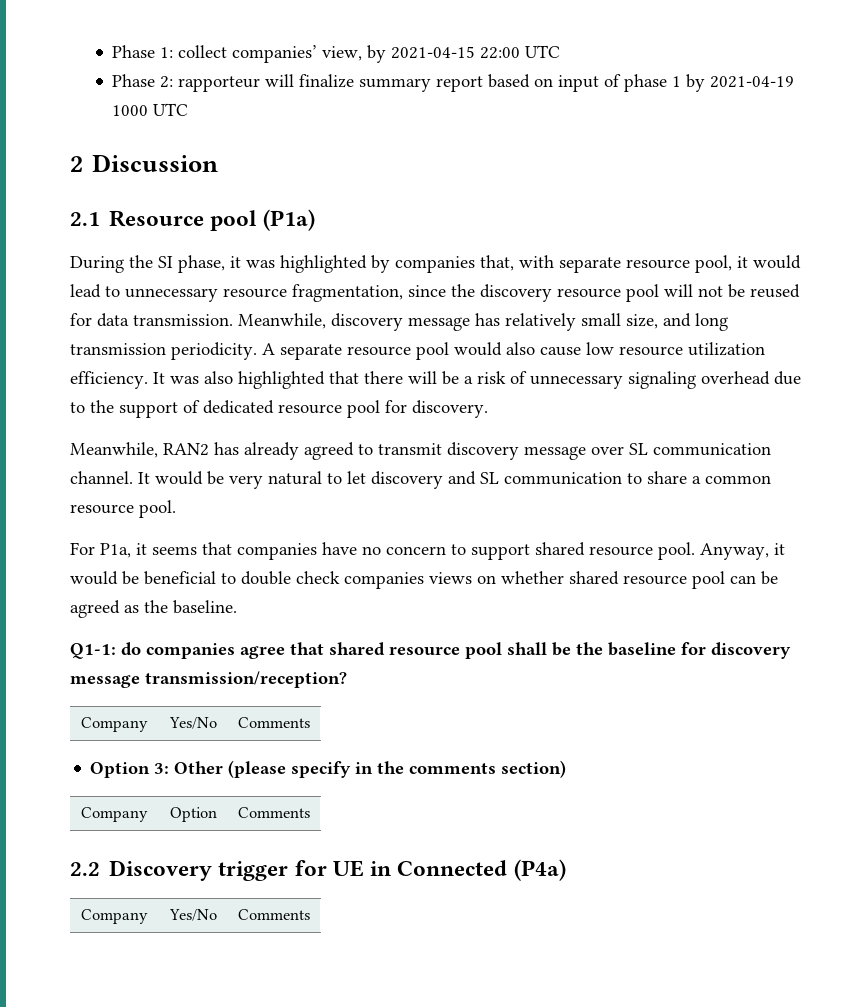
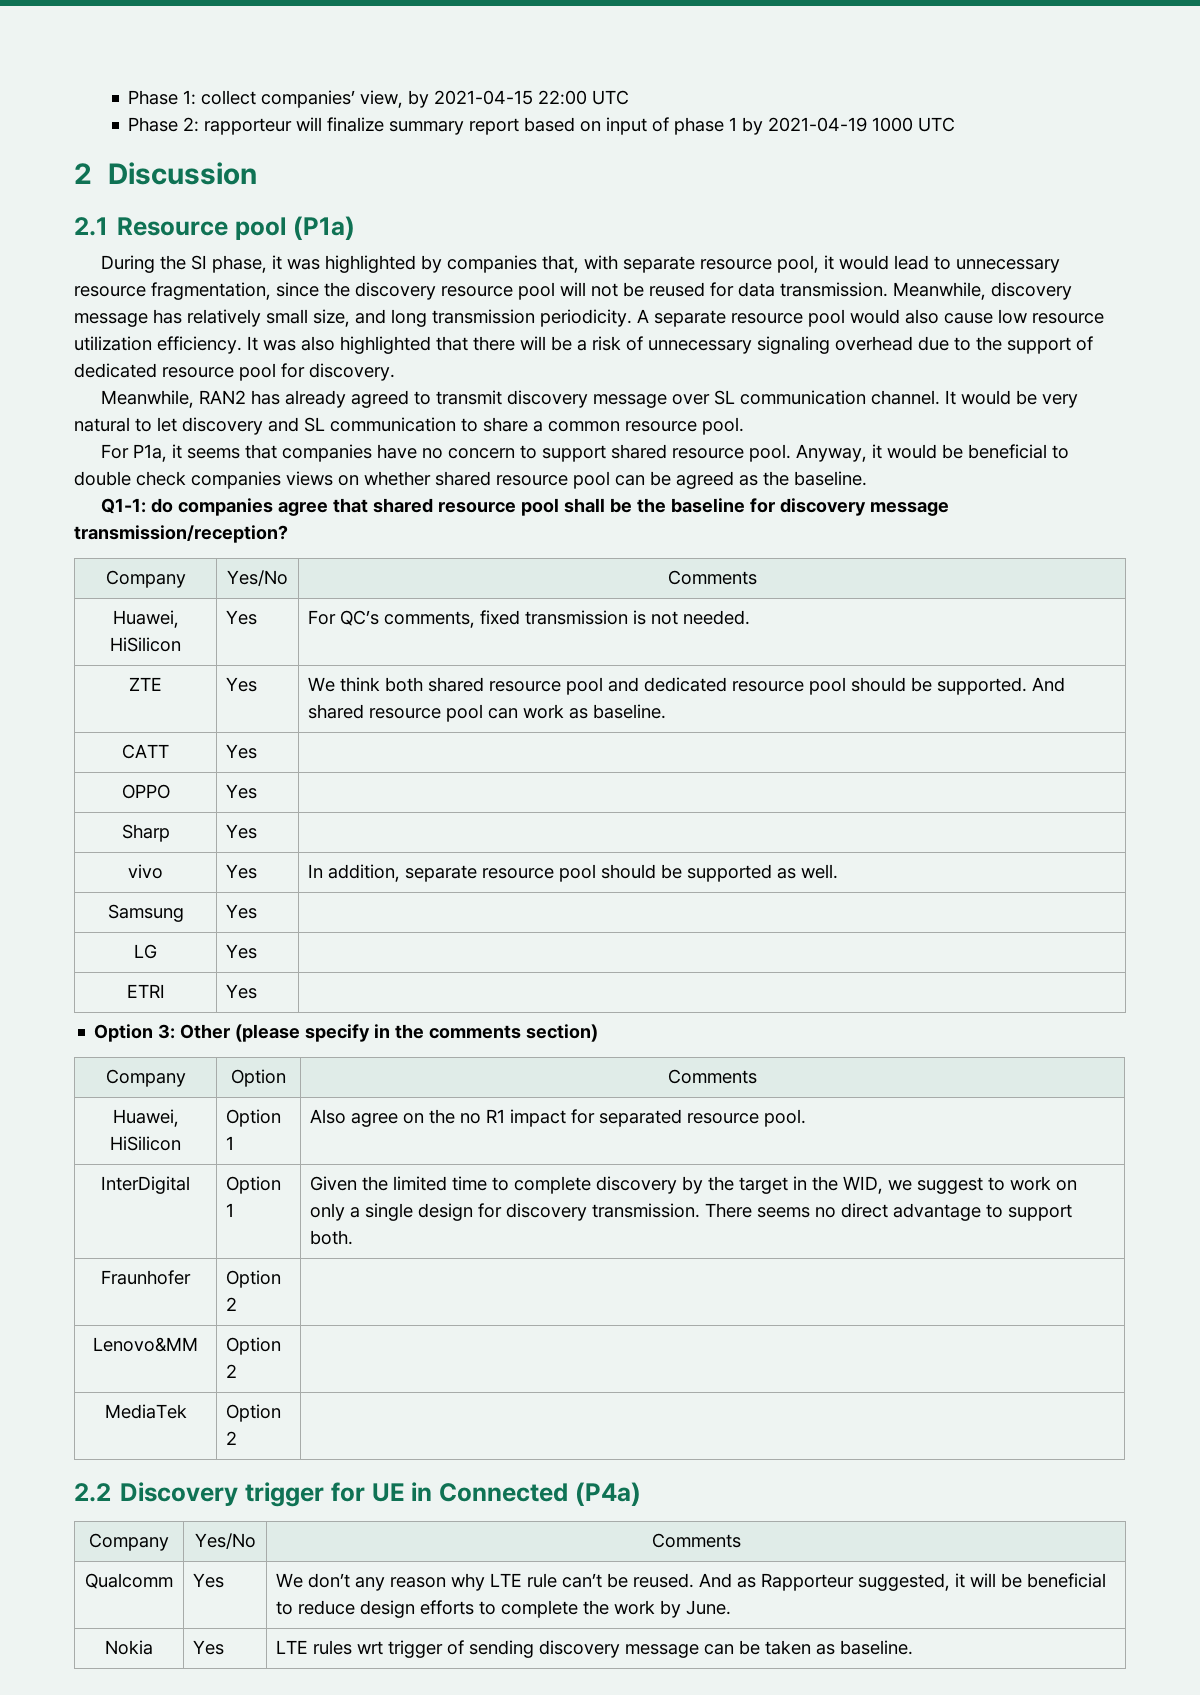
(310, 722) none -> [112,610,179,628] [110,637,181,652] [226,610,258,625] [308,610,751,628] [129,677,162,691] [226,677,258,692] [308,677,1066,695] [308,704,667,722] [122,744,169,759] [226,744,258,759] [121,784,170,799] [226,784,258,799] [121,824,170,842] [226,824,258,839] [128,864,163,879] [226,864,258,879] [308,864,839,882] [107,904,184,922] [226,904,258,919] [134,944,157,959] [226,944,258,959] [126,984,165,998] [226,984,258,999] // Huawei, HiSilicon | Yes | For QC’s comments, fixed transmission is not needed. // ZTE | Yes | We think both shared resource pool and dedicated resource pool should be supported. And shared resource pool can work as baseline. // CATT | Yes | // OPPO | Yes | // Sharp | Yes | // vivo | Yes | In addition, separate resource pool should be supported as well. // Samsung | Yes | // LG | Yes | // ETRI | Yes |
(310, 812) none -> [112,1109,179,1127] [110,1136,181,1151] [226,1109,282,1127] [226,1136,235,1150] [310,1109,807,1127] [101,1176,190,1194] [226,1176,282,1194] [226,1203,235,1217] [310,1176,1078,1194] [310,1203,1073,1221] [310,1230,354,1245] [101,1270,191,1285] [226,1270,282,1288] [226,1297,238,1311] [93,1337,198,1352] [226,1337,282,1355] [226,1364,238,1378] [104,1404,187,1419] [226,1404,282,1422] [226,1431,238,1445] // Huawei, HiSilicon | Option 1 | Also agree on the no R1 impact for separated resource pool. // InterDigital | Option 1 | Given the limited time to complete discovery by the target in the WID, we suggest to work on only a single design for discovery transmission. There seems no direct advantage to support both. // Fraunhofer | Option 2 | // Lenovo&MM | Option 2 | // MediaTek | Option 2 |
(310, 914) none -> [85,1573,173,1589] [193,1573,225,1588] [276,1573,1107,1591] [276,1600,732,1618] [105,1640,153,1655] [193,1640,225,1655] [276,1640,914,1658] // Qualcomm | Yes | We don’t any reason why LTE rule can’t be reused. And as Rapporteur suggested, it will be beneficial to reduce design efforts to complete the work by June. // Nokia | Yes | LTE rules wrt trigger of sending discovery message can be taken as baseline.

